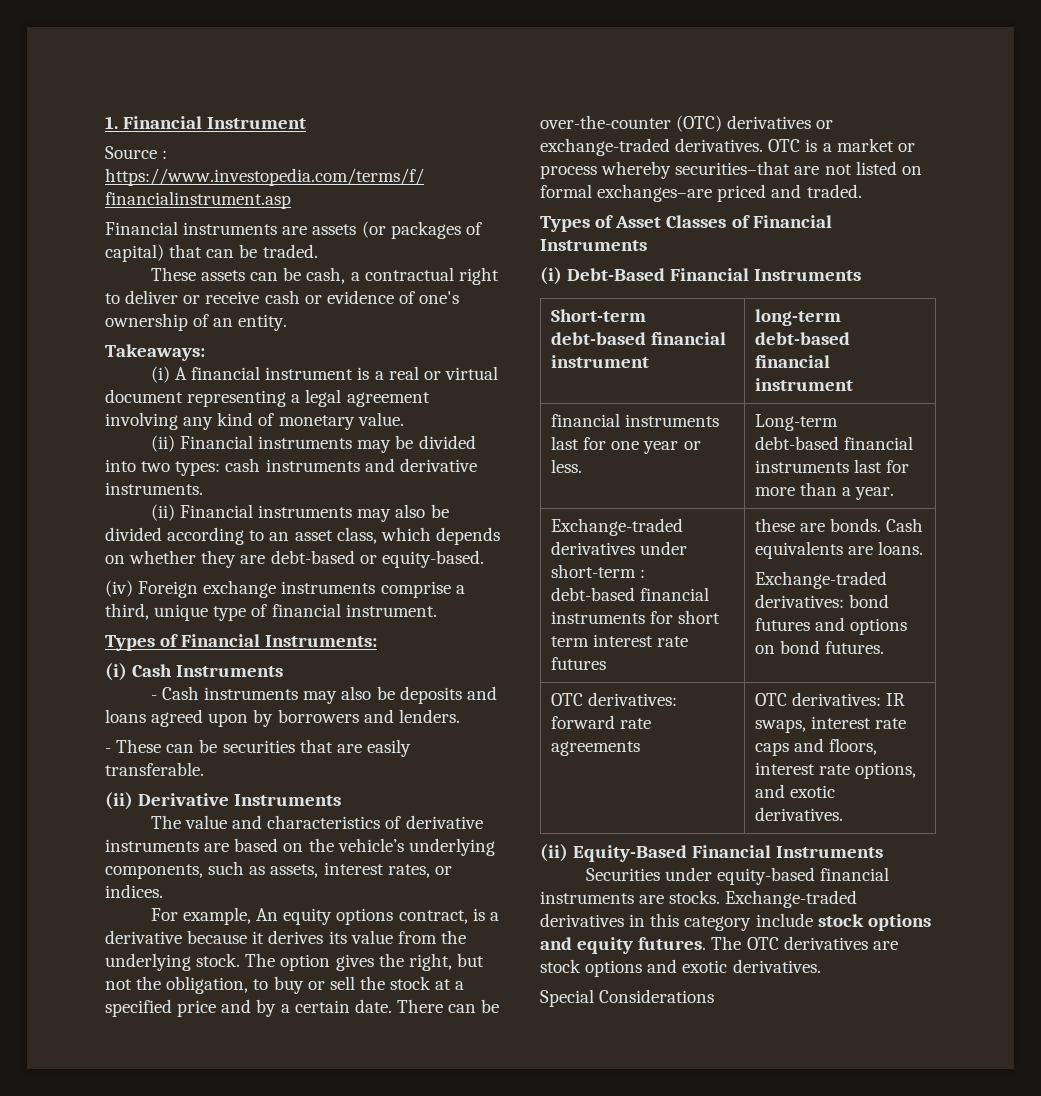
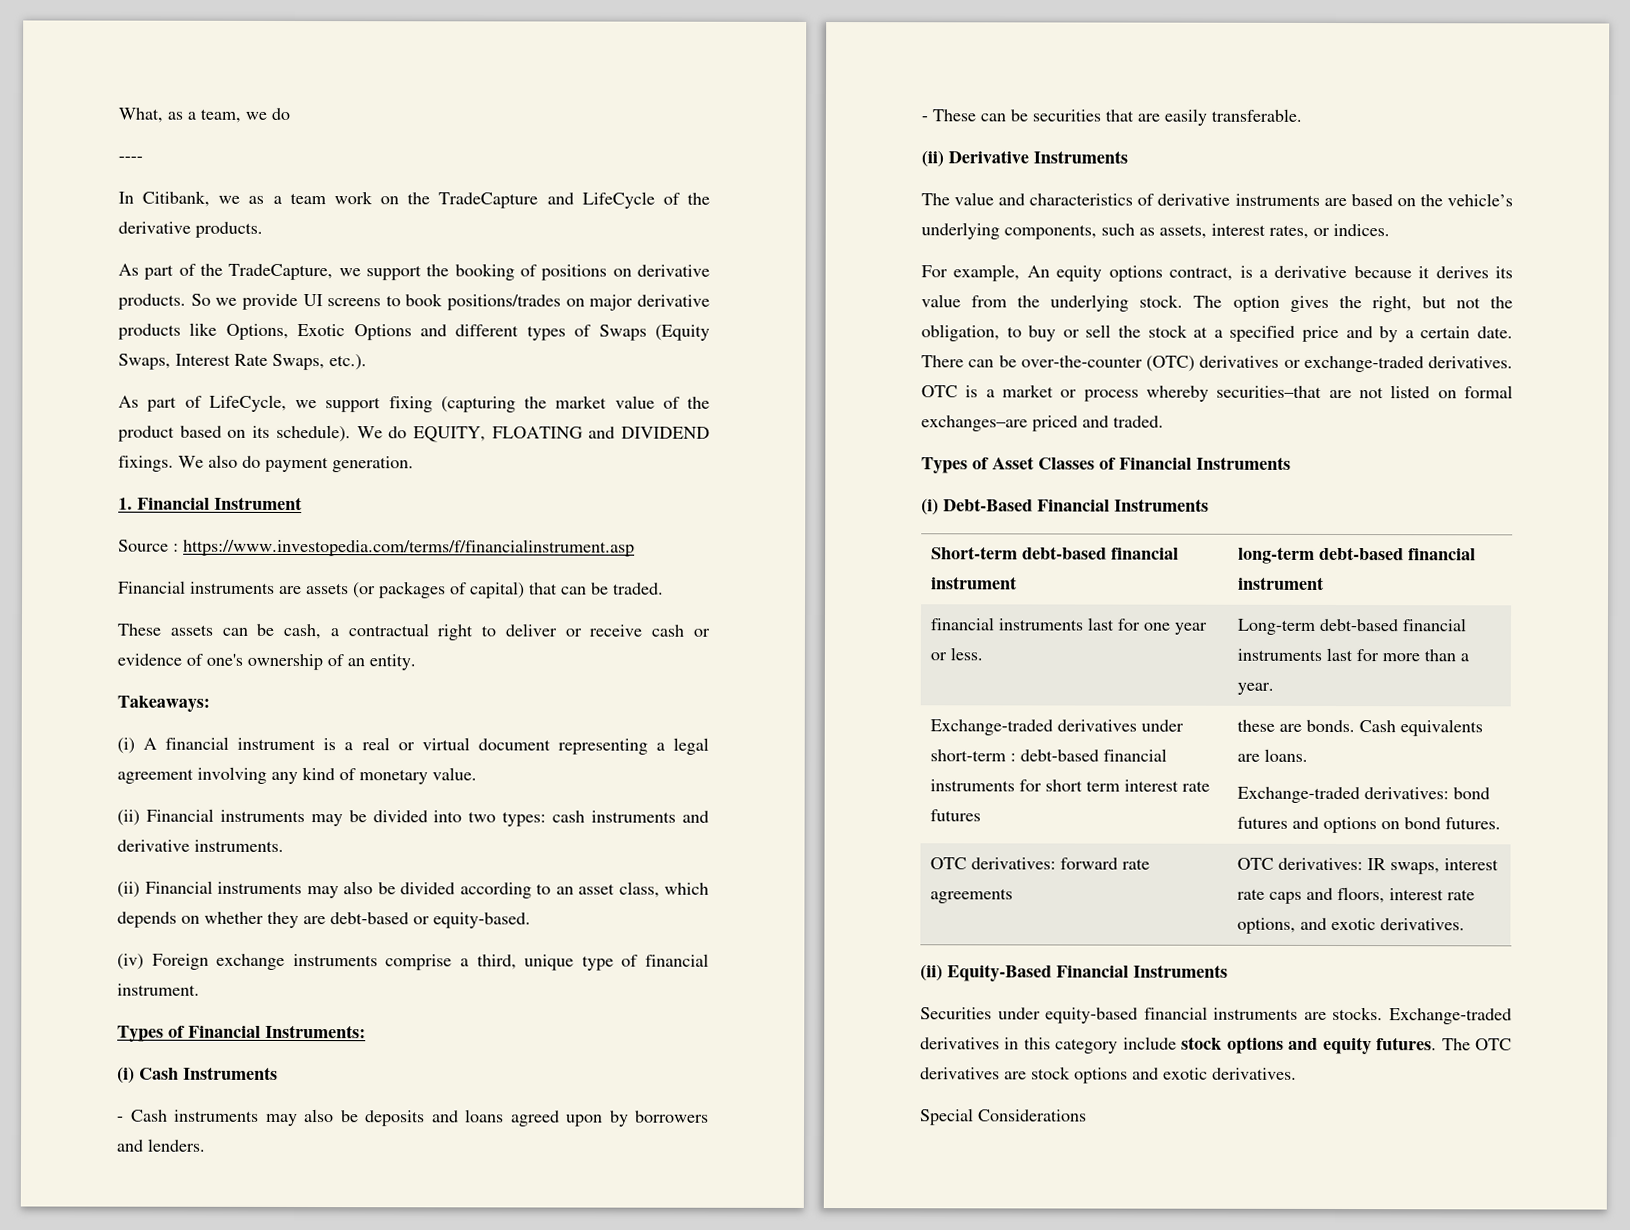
(105, 122) none -> [118,107,290,123] [118,156,143,162] [118,190,710,209] [118,221,263,238] [118,263,710,281] [118,293,710,311] [118,322,710,341] [118,353,367,371] [118,394,710,413] [118,424,710,443] [118,454,414,473] What, as a team, we do // ---- // In Citibank, we as a team work on the TradeCapture and LifeCycle of the derivative products. // As part of the TradeCapture, we support the booking of positions on derivative products. So we provide UI screens to book positions/trades on major derivative products like Options, Exotic Options and different types of Swaps (Equity Swaps, Interest Rate Swaps, etc.). // As part of LifeCycle, we support fixing (capturing the market value of the product based on its schedule). We do EQUITY, FLOATING and DIVIDEND fixings. We also do payment generation. //

